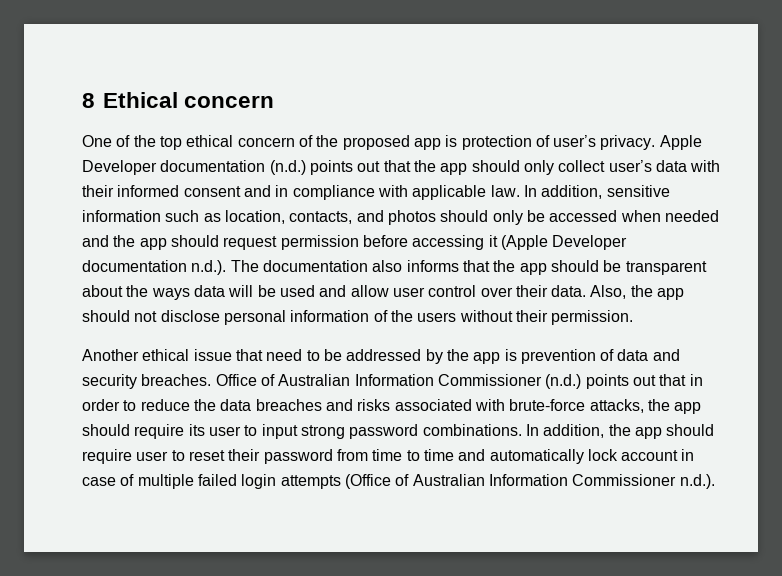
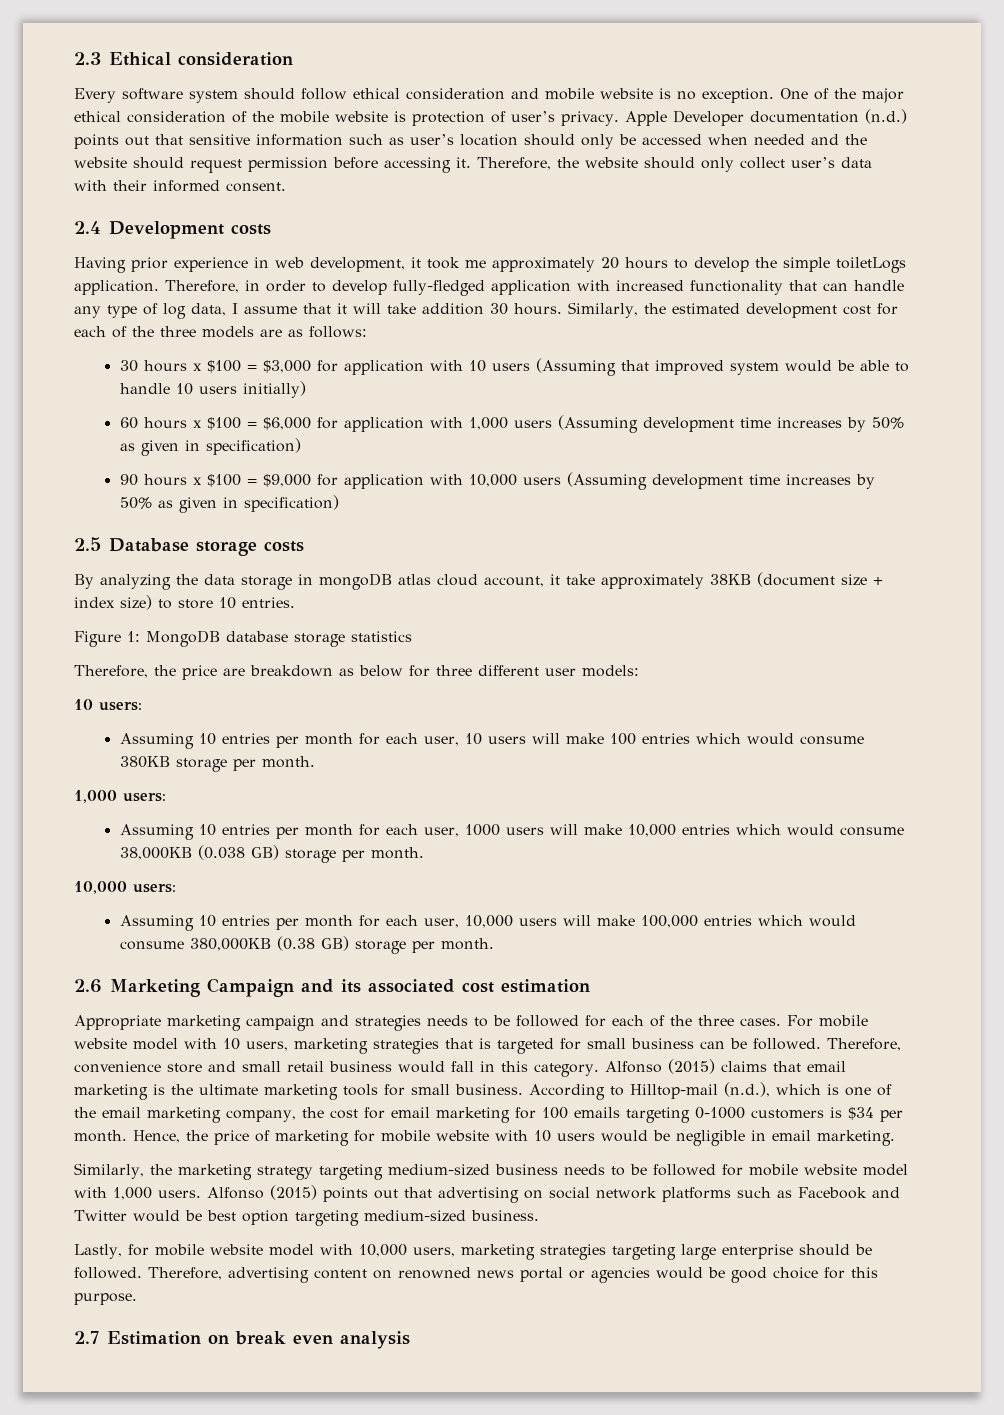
[82,92,275,108] [82,135,441,150] 8 Ethical concern // One of the top ethical concern of the proposed app -> [74,52,293,66] [74,88,904,103] [74,111,388,123] 2.3 Ethical consideration // Every software system should follow ethical consideration and mobile website is no exception. One of the major ethical consideration of the mobile website
[413,160,468,175] the app -> [189,134,867,149] [74,157,638,173] sensitive information such as user’s location should only be accessed when needed and the website should request permission before accessing it. Therefore, the website
[183,185,670,200] [82,210,719,225] [82,235,628,250] [82,260,707,275] [82,285,685,300] [82,310,634,325] [82,349,680,364] [82,374,703,389] [82,399,702,414] [82,424,715,439] [82,449,695,464] [82,474,715,489] consent and in compliance with applicable law. In addition, sensitive information such as location, contacts, and photos should only be accessed when needed and the app should request permission before accessing it (Apple Developer documentation n.d.). The documentation also informs that the app should be transparent about the ways data will be used and allow user control over their data. Also, the app should not disclose personal information of the users without their permission. // Another ethical issue that need to be addressed by the app is prevention of data and security breaches. Office of Australian Information Commissioner (n.d.) points out that in order to reduce the data breaches and risks associated with brute-force attacks, the app should require its user to input strong password combinations. In addition, the app should require user to reset their password from time to time and automatically lock account in case of multiple failed login attempts (Office of Australian Information Commissioner n.d.). -> [226,182,286,192] [74,221,271,239] [74,257,906,273] [74,280,904,296] [74,302,898,319] [74,326,367,338] [119,358,909,376] [119,381,306,398] [119,415,904,433] [119,438,301,456] [119,472,875,490] [119,495,339,513] [74,537,304,556] [74,572,883,590] [74,595,295,610] [74,630,412,647] [74,665,639,680] [74,699,142,711] [119,733,864,749] [119,756,315,772] [74,790,166,803] [119,824,904,840] [119,845,424,863] [74,881,176,894] [119,915,856,931] [119,936,494,954] [74,978,590,997] [74,1015,868,1031] [74,1038,901,1054] [74,1059,846,1077] [74,1082,892,1100] [74,1107,903,1123] [74,1130,895,1146] [74,1163,908,1180] [74,1185,900,1203] [74,1210,539,1226] [74,1244,872,1260] [74,1267,878,1283] [74,1293,137,1305] [74,1331,410,1349] consent. // 2.4 Development costs // Having prior experience in web development, it took me approximately 20 hours to develop the simple toiletLogs application. Therefore, in order to develop fully-fledged application with increased functionality that can handle any type of log data, I assume that it will take addition 30 hours. Similarly, the estimated development cost for each of the three models are as follows: // 30 hours x $100 = $3,000 for application with 10 users (Assuming that improved system would be able to handle 10 users initially) // 60 hours x $100 = $6,000 for application with 1,000 users (Assuming development time increases by 50% as given in specification) // 90 hours x $100 = $9,000 for application with 10,000 users (Assuming development time increases by 50% as given in specification) // 2.5 Database storage costs // By analyzing the data storage in mongoDB atlas cloud account, it take approximately 38KB (document size + index size) to store 10 entries. // Figure 1: MongoDB database storage statistics // Therefore, the price are breakdown as below for three different user models: // 10 users: // Assuming 10 entries per month for each user, 10 users will make 100 entries which would consume 380KB storage per month. // 1,000 users: // Assuming 10 entries per month for each user, 1000 users will make 10,000 entries which would consume 38,000KB (0.038 GB) storage per month. // 10,000 users: // Assuming 10 entries per month for each user, 10,000 users will make 100,000 entries which would consume 380,000KB (0.38 GB) storage per month. // 2.6 Marketing Campaign and its associated cost estimation // Appropriate marketing campaign and strategies needs to be followed for each of the three cases. For mobile website model with 10 users, marketing strategies that is targeted for small business can be followed. Therefore, convenience store and small retail business would fall in this category. Alfonso (2015) claims that email marketing is the ultimate marketing tools for small business. According to Hilltop-mail (n.d.), which is one of the email marketing company, the cost for email marketing for 100 emails targeting 0-1000 customers is $34 per month. Hence, the price of marketing for mobile website with 10 users would be negligible in email marketing. // Similarly, the marketing strategy targeting medium-sized business needs to be followed for mobile website model with 1,000 users. Alfonso (2015) points out that advertising on social network platforms such as Facebook and Twitter would be best option targeting medium-sized business. // Lastly, for mobile website model with 10,000 users, marketing strategies targeting large enterprise should be followed. Therefore, advertising content on renowned news portal or agencies would be good choice for this purpose. // 2.7 Estimation on break even analysis

